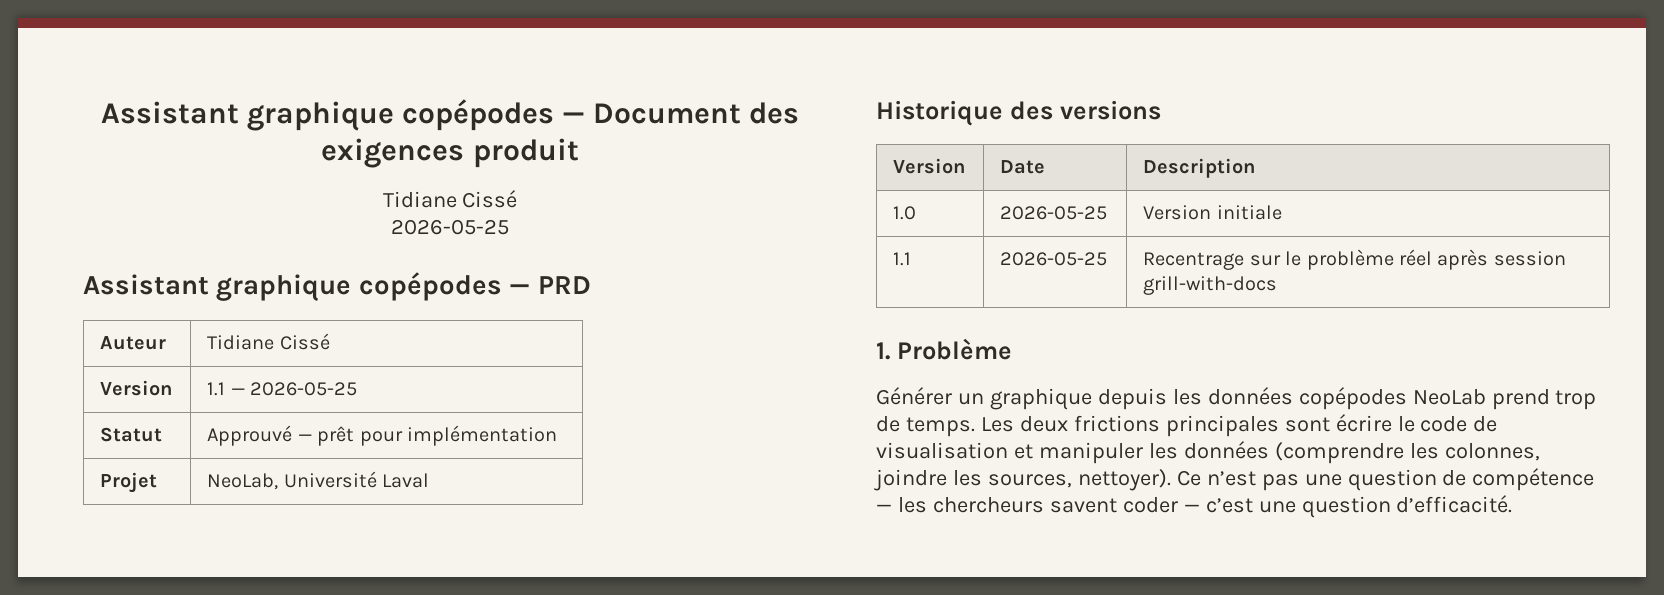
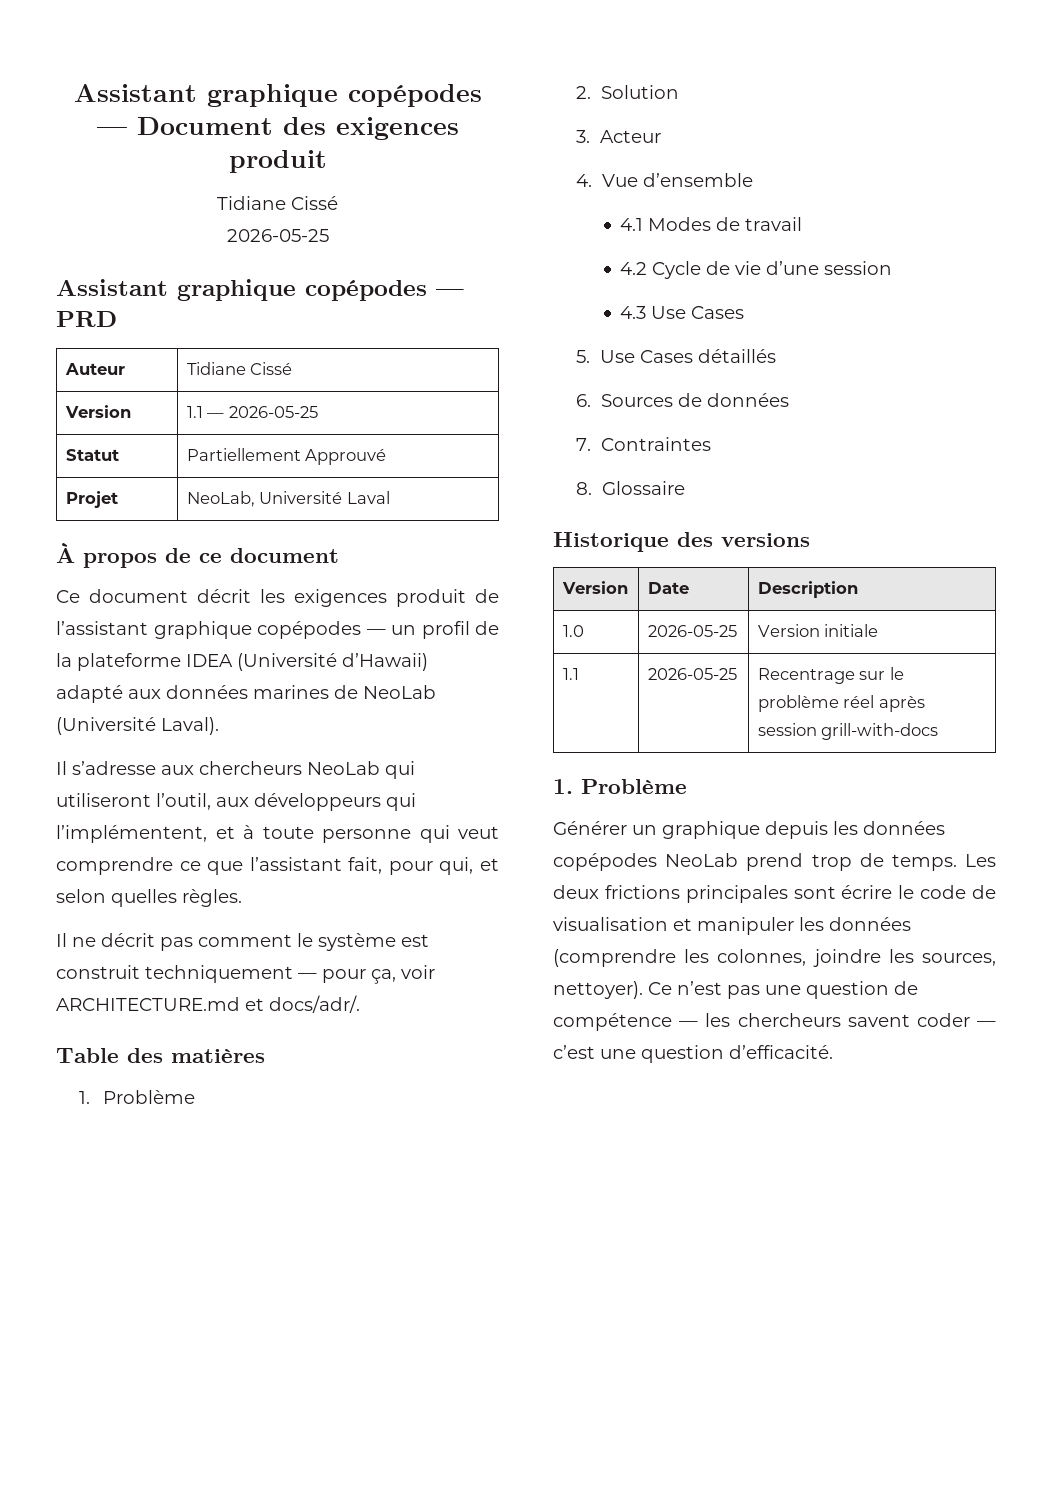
(163, 434) none -> [186,448,301,461] Partiellement
[297,425,558,446] — prêt pour implémentation -> (387, 456) none
(430, 480) none -> [56,543,339,568] [56,589,499,607] [56,621,499,639] [56,653,428,671] [56,685,436,703] [56,717,219,735] [56,761,415,779] [56,793,416,811] [56,825,499,843] [56,857,499,875] [56,889,242,907] [56,933,429,951] [56,965,435,984] [56,995,360,1013] [56,1048,265,1063] [79,1090,195,1104] [576,85,679,99] [576,130,661,143] [576,173,753,187] [620,217,803,231] [620,261,893,279] [620,306,745,319] [576,349,776,363] [576,393,789,407] [576,437,711,451] [576,481,685,495] // À propos de ce document // Ce document décrit les exigences produit de l’assistant graphique copépodes — un profil de la plateforme IDEA (Université d’Hawaii) adapté aux données marines de NeoLab (Université Laval). // Il s’adresse aux chercheurs NeoLab qui utiliseront l’outil, aux développeurs qui l’implémentent, et à toute personne qui veut comprendre ce que l’assistant fait, pour qui, et selon quelles règles. // Il ne décrit pas comment le système est construit techniquement — pour ça, voir ARCHITECTURE.md et docs/adr/. // Table des matières // 1. Problème // 2. Solution // 3. Acteur // 4. Vue d’ensemble // 4.1 Modes de travail // 4.2 Cycle de vie d’une session // 4.3 Use Cases // 5. Use Cases détaillés // 6. Sources de données // 7. Contraintes // 8. Glossaire

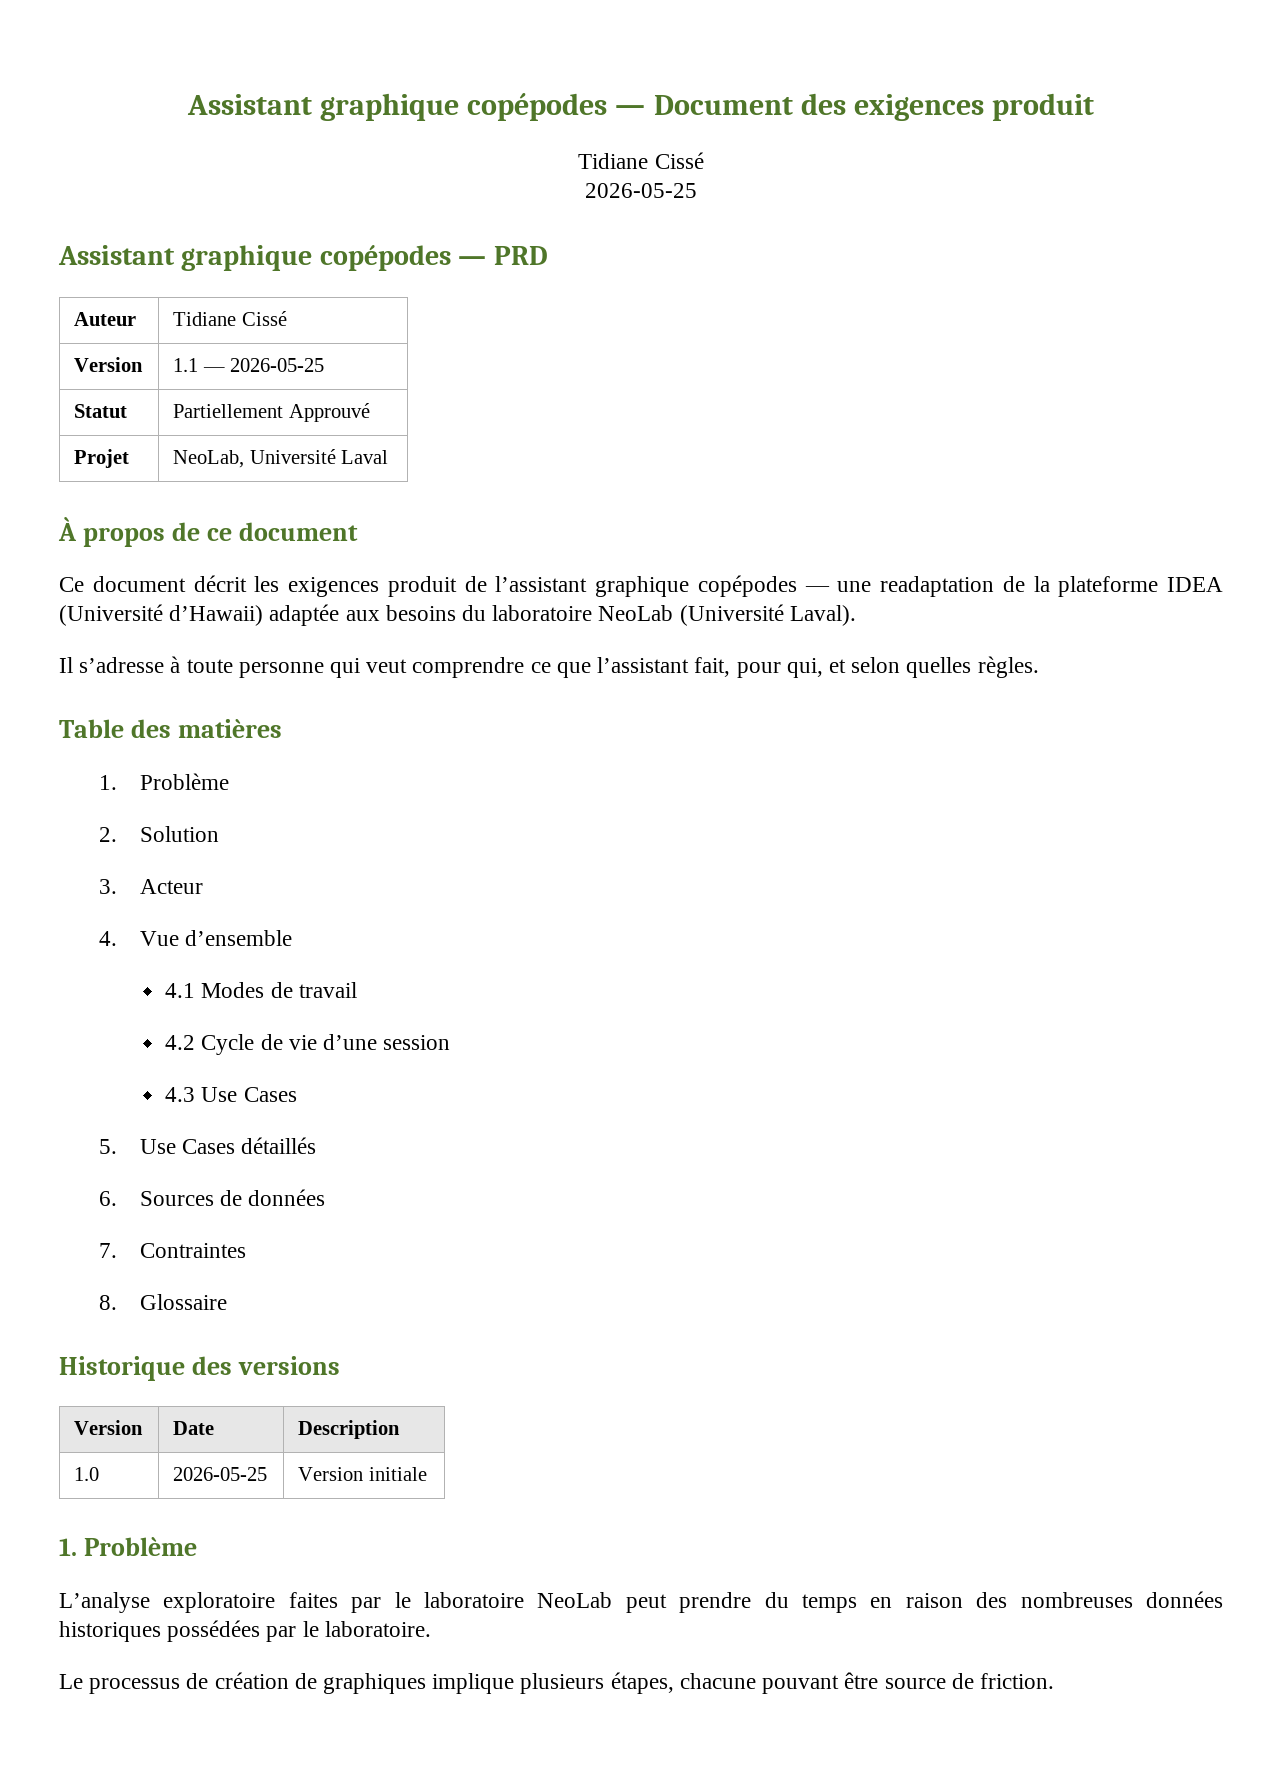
[391,621,470,639] un profil -> [837,576,994,597] une readaptation
[56,685,358,703] adapté aux données marines de -> [269,604,593,626] adaptée aux besoins du laboratoire
[161,761,415,779] [56,793,416,811] [56,825,235,843] aux chercheurs NeoLab qui utiliseront l’outil, aux développeurs qui l’implémentent, et -> (165, 665) none
[56,933,429,951] [56,965,435,984] [56,995,360,1013] // Il ne décrit pas comment le système est construit techniquement — pour ça, voir ARCHITECTURE.md et docs/adr/. -> (1039, 667) none
[562,668,579,680] [647,668,737,680] [757,667,904,684] [757,695,925,712] [757,723,939,740] [553,779,687,794] [553,821,945,839] [553,853,996,871] [553,885,996,903] [553,917,911,935] [553,949,996,967] [553,981,918,999] [553,1013,996,1031] [553,1045,833,1063] // 1.1 | 2026-05-25 | Recentrage sur le problème réel après session grill-with-docs // 1. Problème // Générer un graphique depuis les données copépodes NeoLab prend trop de temps. Les deux frictions principales sont écrire le code de visualisation et manipuler les données (comprendre les colonnes, joindre les sources, nettoyer). Ce n’est pas une question de compétence — les chercheurs savent coder — c’est une question d’efficacité. -> [59,1537,197,1556] [59,1591,1223,1613] [59,1620,431,1642] [59,1672,1054,1694] // 1. Problème // L’analyse exploratoire faites par le laboratoire NeoLab peut prendre du temps en raison des nombreuses données historiques possédées par le laboratoire. // Le processus de création de graphiques implique plusieurs étapes, chacune pouvant être source de friction.

